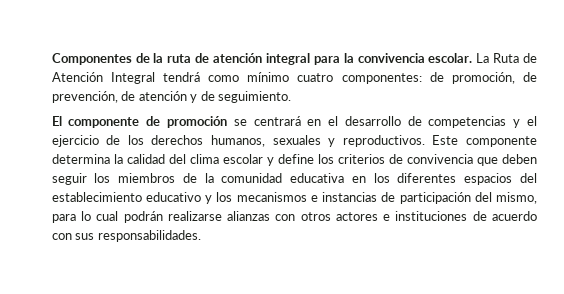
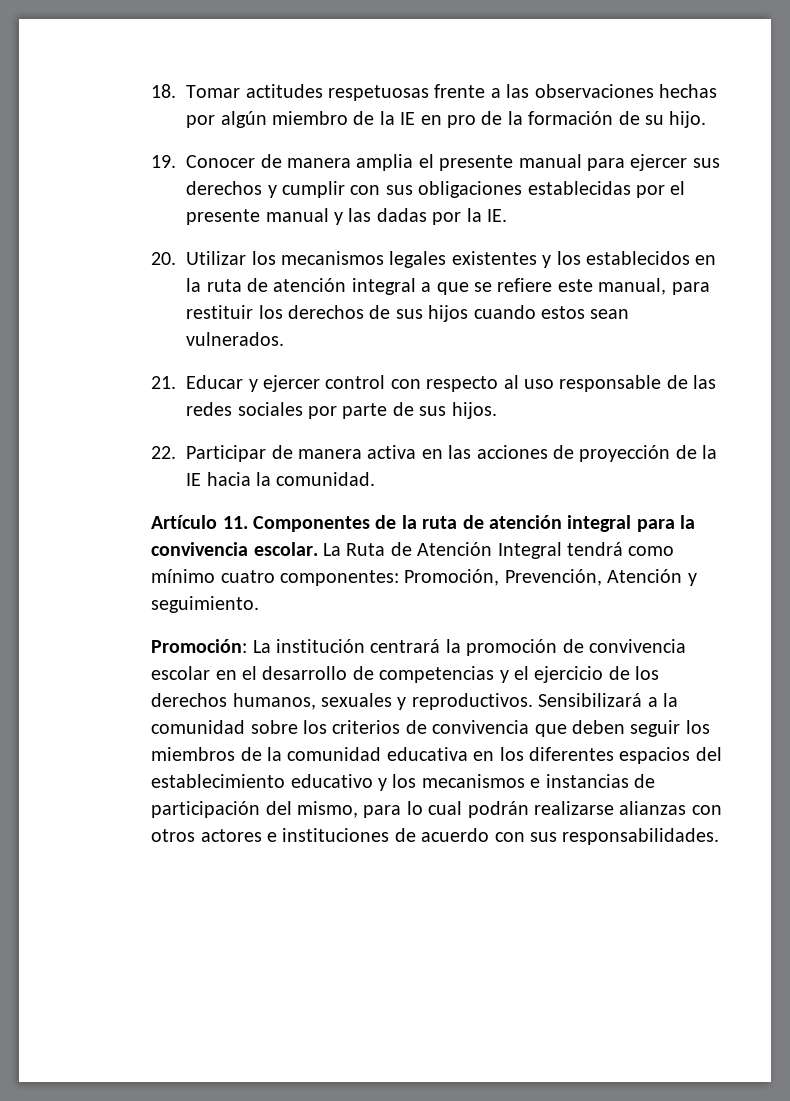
(51, 59) none -> [151,84,717,101] [186,111,707,128] [151,154,720,171] [186,181,686,198] [186,208,507,225] [151,251,717,268] [186,278,710,295] [186,305,630,322] [186,332,285,346] [151,375,717,392] [186,402,497,419] [151,445,718,462] [186,472,376,486] [151,515,248,529] 18. Tomar actitudes respetuosas frente a las observaciones hechas por algún miembro de la IE en pro de la formación de su hijo. // 19. Conocer de manera amplia el presente manual para ejercer sus derechos y cumplir con sus obligaciones establecidas por el presente manual y las dadas por la IE. // 20. Utilizar los mecanismos legales existentes y los establecidos en la ruta de atención integral a que se refiere este manual, para restituir los derechos de sus hijos cuando estos sean vulnerados. // 21. Educar y ejercer control con respecto al uso responsable de las redes sociales por parte de sus hijos. // 22. Participar de manera activa en las acciones de proyección de la IE hacia la comunidad. // Artículo 11.
[429,72,537,84] [51,91,292,103] [51,116,301,128] de promoción, de prevención, de atención y de seguimiento. // El componente de promoción se centrará -> [404,569,697,586] [151,596,260,613] [151,639,686,656] [151,666,211,680] Promoción, Prevención, Atención y seguimiento. // Promoción: La institución centrará la promoción de convivencia escolar
[432,135,537,147] [51,154,314,166] Este componente determina la calidad del clima escolar y define -> [538,693,678,707] [151,720,298,734] Sensibilizará a la comunidad sobre

